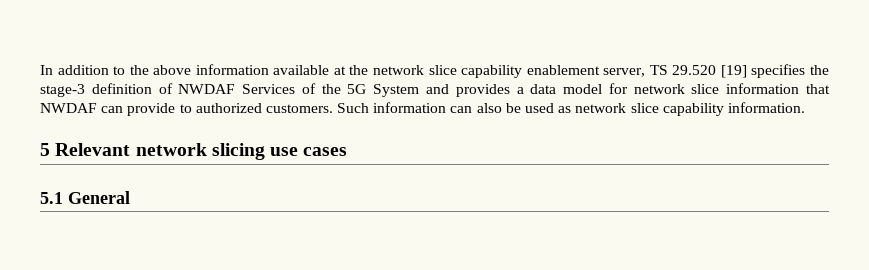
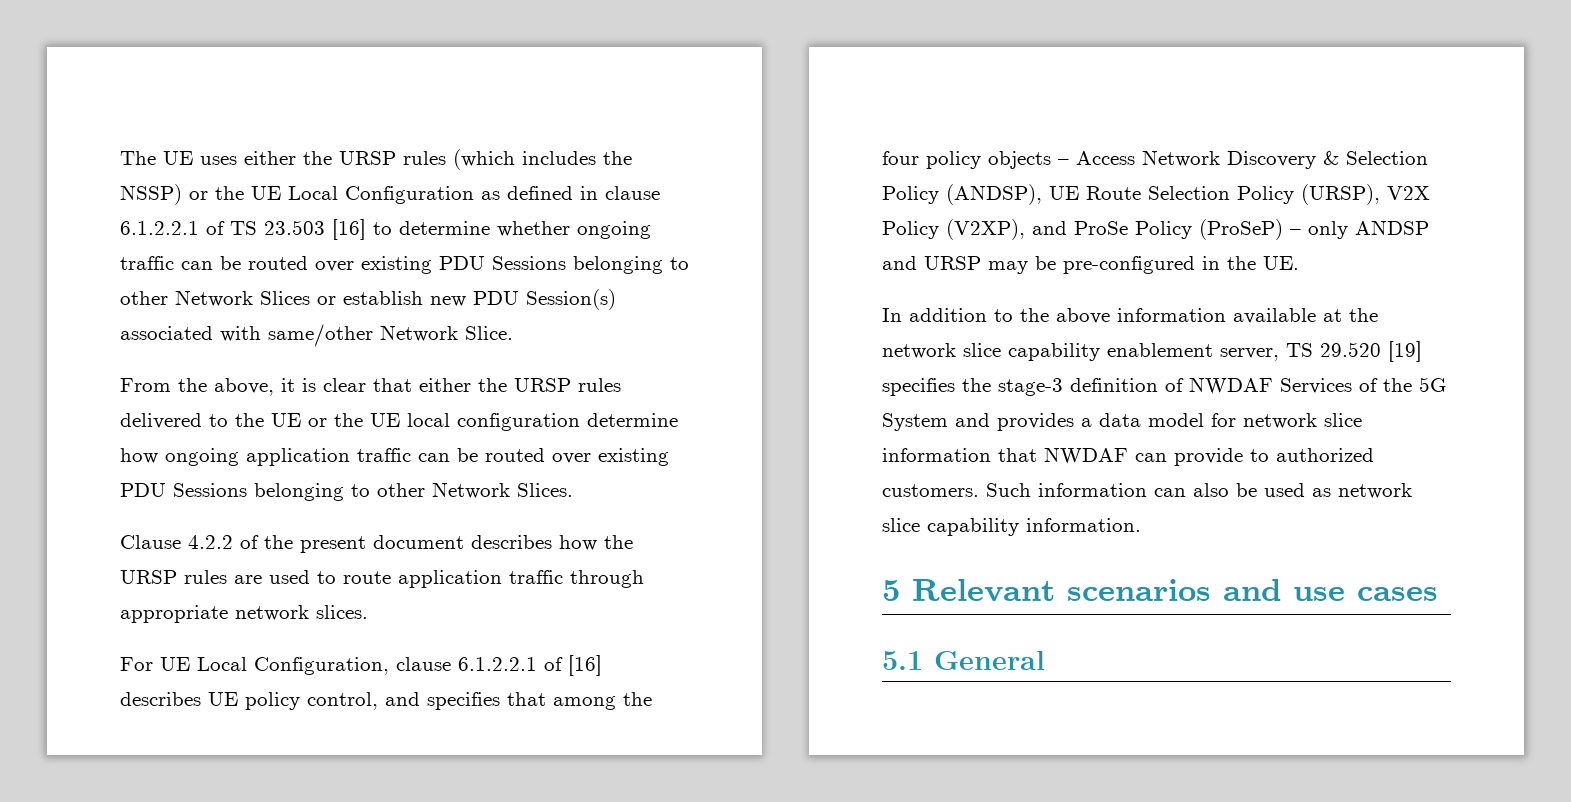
(40, 70) none -> [120,149,632,170] [120,184,660,205] [120,219,651,240] [120,256,689,274] [120,289,616,310] [120,324,513,347] [120,378,621,396] [120,413,678,431] [120,448,669,466] [120,482,573,501] [120,535,633,553] [120,570,644,588] [120,605,368,623] [120,655,602,676] [120,692,652,710] [882,150,1428,169] [882,184,1430,205] [882,219,1429,240] [882,256,1299,274] The UE uses either the URSP rules (which includes the NSSP) or the UE Local Configuration as defined in clause 6.1.2.2.1 of TS 23.503 [16] to determine whether ongoing traffic can be routed over existing PDU Sessions belonging to other Network Slices or establish new PDU Session(s) associated with same/other Network Slice. // From the above, it is clear that either the URSP rules delivered to the UE or the UE local configuration determine how ongoing application traffic can be routed over existing PDU Sessions belonging to other Network Slices. // Clause 4.2.2 of the present document describes how the URSP rules are used to route application traffic through appropriate network slices. // For UE Local Configuration, clause 6.1.2.2.1 of [16] describes UE policy control, and specifies that among the four policy objects – Access Network Discovery & Selection Policy (ANDSP), UE Route Selection Policy (URSP), V2X Policy (V2XP), and ProSe Policy (ProSeP) – only ANDSP and URSP may be pre-configured in the UE. //
[135,143,265,160] network slicing -> [1067,579,1281,601] scenarios and

